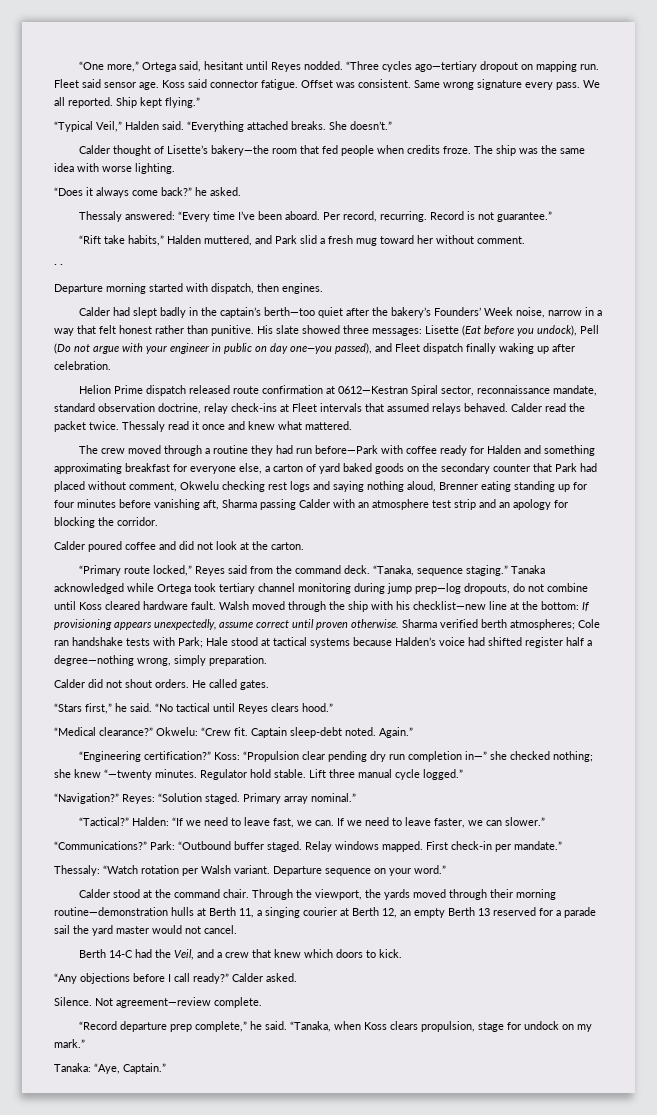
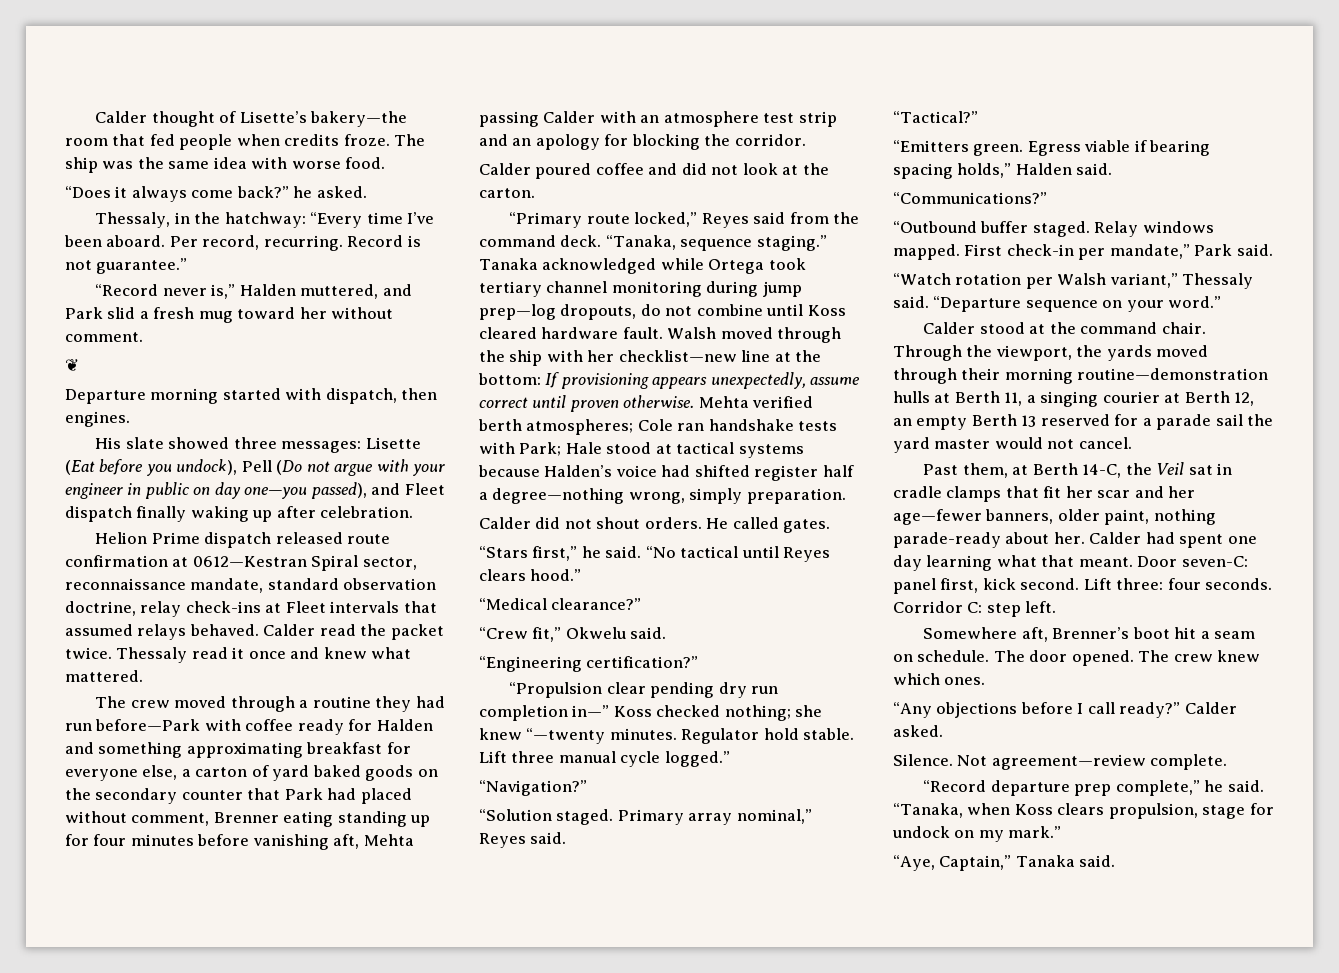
[78,61,599,72] [54,79,600,90] [54,97,200,108] [54,121,392,132] “One more,” Ortega said, hesitant until Reyes nodded. “Three cycles ago—tertiary dropout on mapping run. Fleet said sensor age. Koss said connector fatigue. Offset was consistent. Same wrong signature every pass. We all reported. Ship kept flying.” // “Typical Veil,” Halden said. “Everything attached breaks. She doesn’t.” // -> (95, 117) none
[135,163,175,174] lighting. -> [345,157,386,169] food.
[78,211,175,222] Thessaly answered: -> [95,212,306,228] Thessaly, in the hatchway:
[78,235,164,246] “Rift take habits,” -> [95,284,236,299] “Record never is,”
[54,264,63,268] · · -> [65,359,79,371] ❦
[78,307,602,318] [54,325,254,336] Calder had slept badly in the captain’s berth—too quiet after the bakery’s Founders’ Week noise, narrow in a way that felt honest rather than punitive. -> (130, 419) none
[180,481,436,492] Okwelu checking rest logs and saying nothing aloud, -> (210, 819) none
[222,499,257,508] Sharma -> [363,834,414,846] Mehta
[396,601,410,610] his -> [587,350,615,362] her
[402,619,437,628] Sharma -> [698,396,749,408] Mehta
[156,727,413,738] Okwelu: “Crew fit. Captain sleep-debt noted. Again.” -> [479,627,667,642] // “Crew fit,” Okwelu said.
[213,752,240,760] Koss: -> (699, 662) //
[489,751,507,760] she -> [613,706,652,717] Koss
[122,794,155,804] Reyes: -> (587, 788) //
[311,793,356,802] [78,817,545,828] nominal.” // “Tactical?” Halden: “If we need to leave fast, we can. If we need to leave faster, we can slower.” -> [736,809,812,824] [479,832,567,848] [893,111,978,123] [893,140,1211,156] [893,163,1113,179] nominal,” Reyes said. // “Tactical?” // “Emitters green. Egress viable if bearing spacing holds,” Halden said.
[150,841,175,850] Park: -> (1047, 198) //
[514,841,562,850] [54,865,100,876] mandate.” // Thessaly: -> [1109,244,1273,259] mandate,” Park said. //
[234,865,322,876] variant. Departure -> [1109,273,1254,289] [893,296,1022,312] variant,” Thessaly said. “Departure
[78,949,402,960] Berth 14-C had the Veil, and a crew that knew which doors to kick. -> [923,462,1233,478] [893,486,1196,502] [893,509,1216,525] [893,532,1257,548] [893,555,1248,571] [893,578,1273,594] [893,601,1057,617] [923,627,1256,642] [893,650,1261,666] [893,673,986,685] Past them, at Berth 14-C, the Veil sat in cradle clamps that fit her scar and her age—fewer banners, older paint, nothing parade-ready about her. Calder had spent one day learning what that meant. Door seven-C: panel first, kick second. Lift three: four seconds. Corridor C: step left. // Somewhere aft, Brenner’s boot hit a seam on schedule. The door opened. The crew knew which ones.
[54,1063,166,1074] Tanaka: “Aye, Captain.” -> [893,855,1116,871] “Aye, Captain,” Tanaka said.

